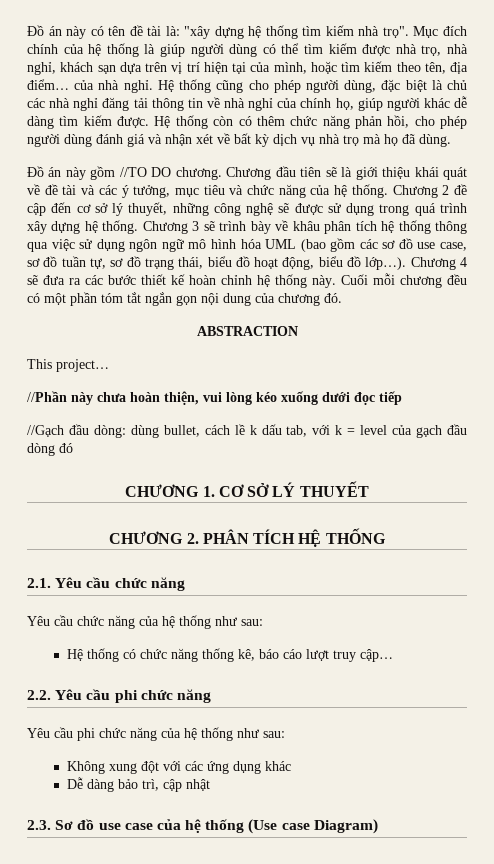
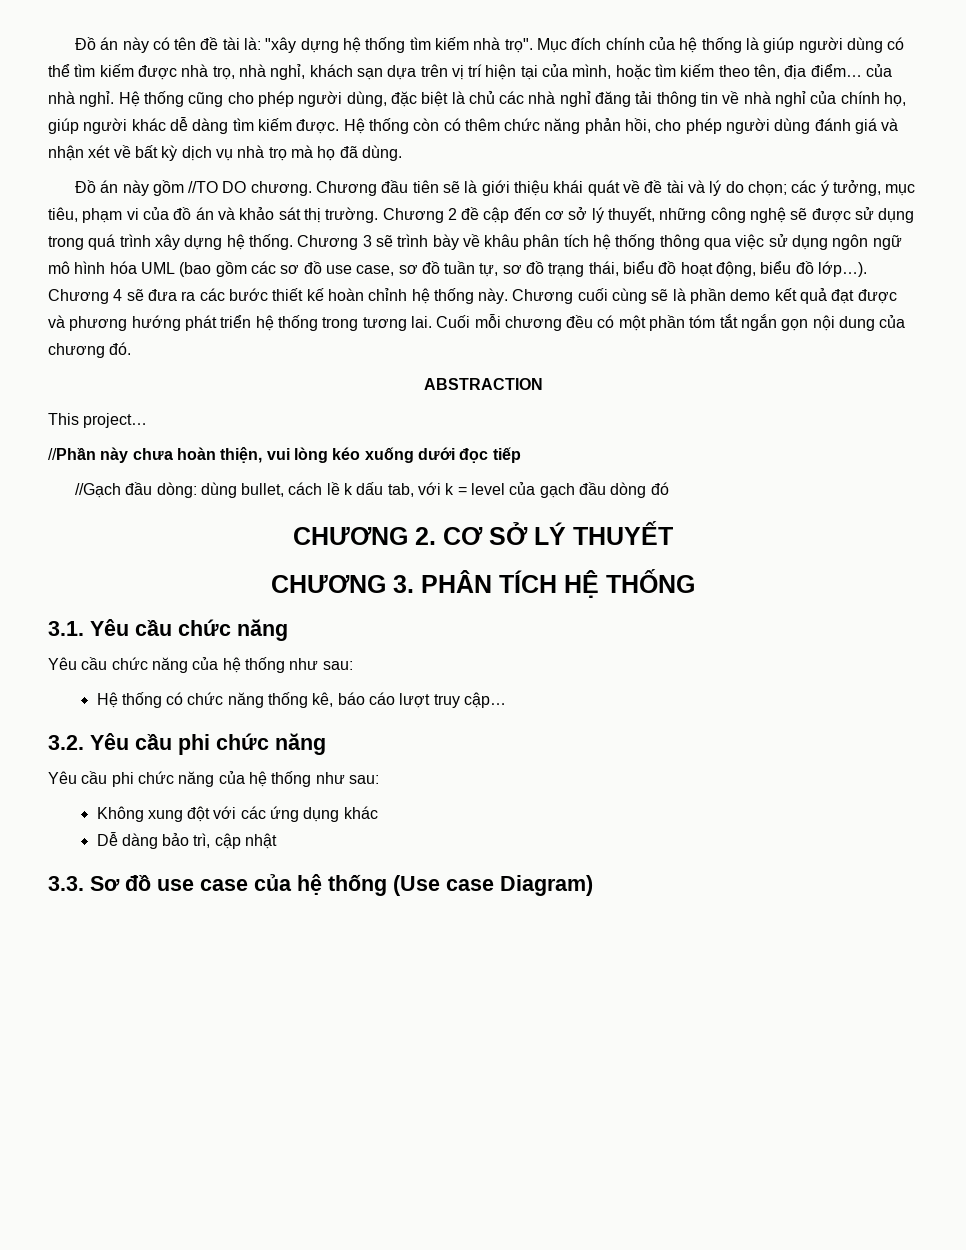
(96, 190) none -> [709,180,787,196] lý do chọn;
[203,184,388,198] tiêu và chức năng của hệ thống. -> [48,207,379,223] tiêu, phạm vi của đồ án và khảo sát thị trường.
(336, 281) none -> [512,288,897,304] [48,315,432,331] Chương cuối cùng sẽ là phần demo kết quả đạt được và phương hướng phát triển hệ thống trong tương lai.
[202,486,215,497] 1. -> [415,527,436,545] 2.
[186,533,199,544] 2. -> [393,575,414,593] 3.
[27,578,51,588] 2.1. -> [48,621,84,636] 3.1.
[27,690,51,700] 2.2. -> [48,735,84,750] 3.2.
[27,820,51,830] 2.3. -> [48,876,84,891] 3.3.

